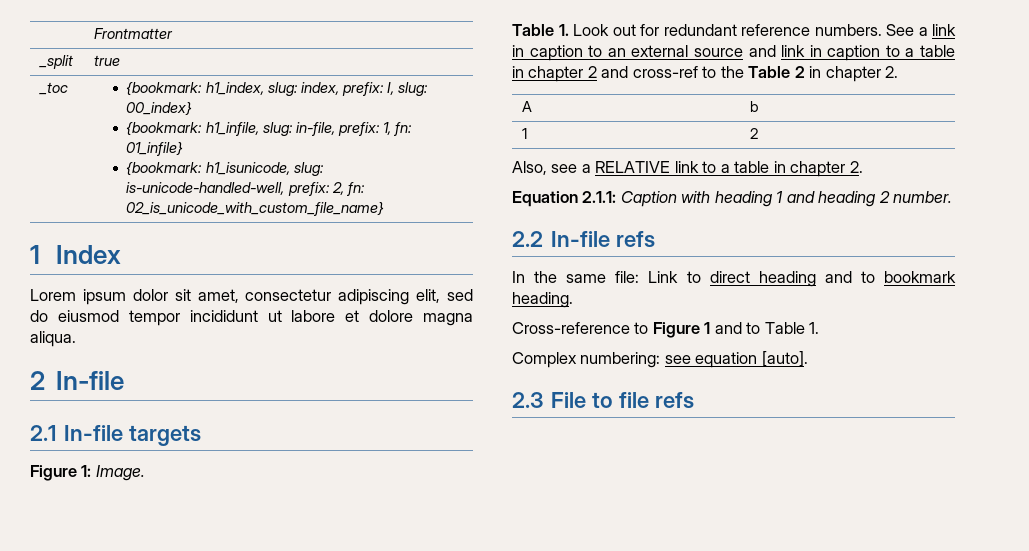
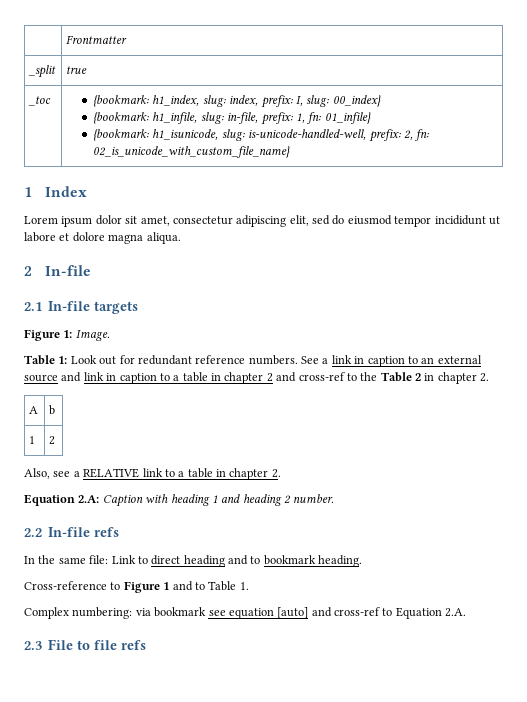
[558,24,569,36] 1. -> [58,356,68,364] 1:
[582,191,617,203] 2.1.1: -> [78,495,100,503] 2.A:
[664,351,808,368] see equation [auto]. -> [135,607,467,619] via bookmark see equation [auto] and cross-ref to Equation 2.A.

